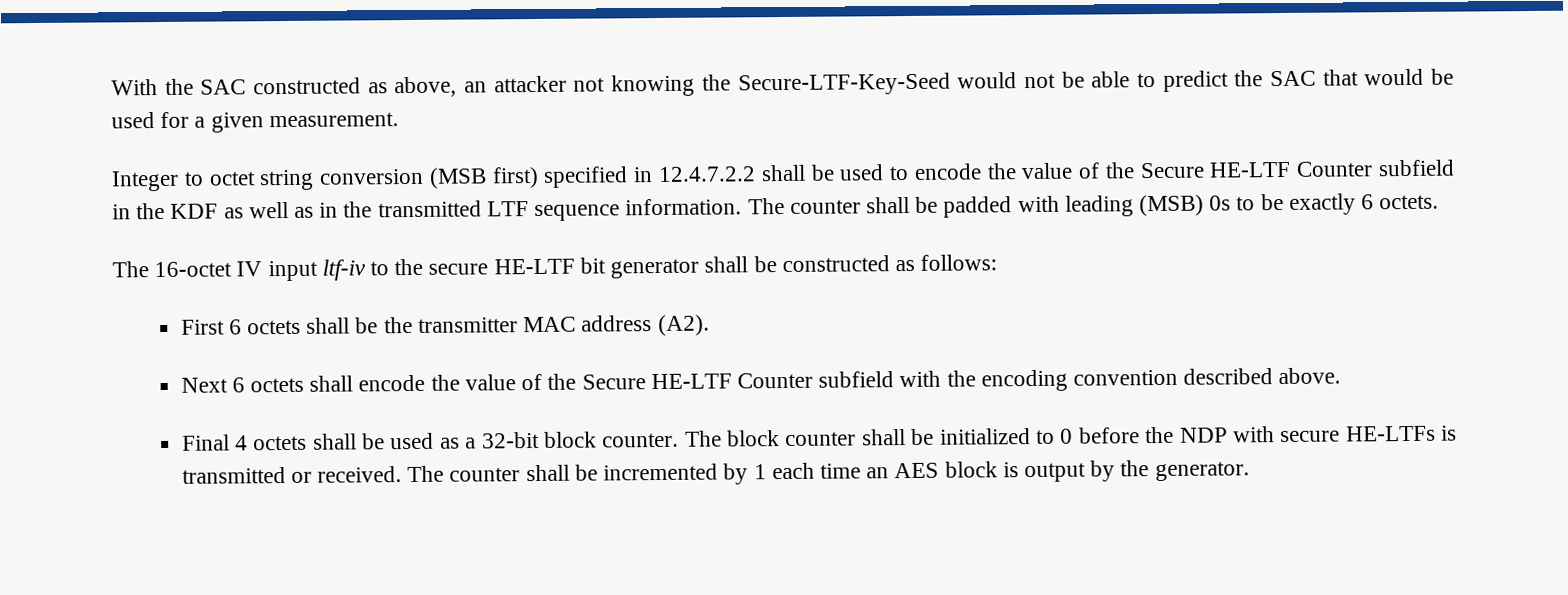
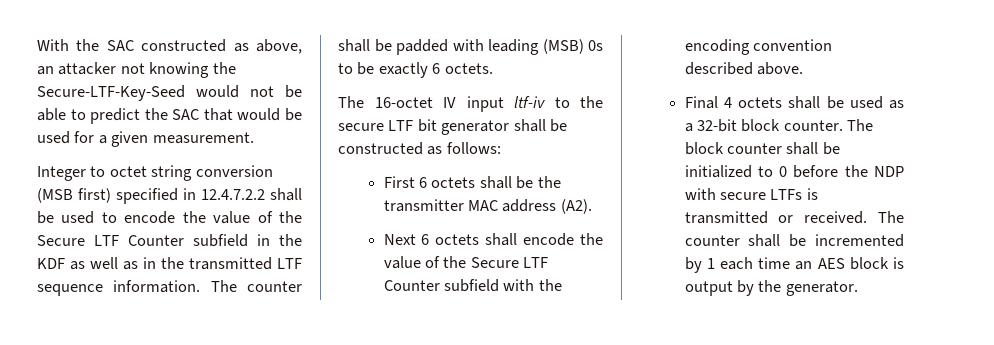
[1209,161,1292,178] HE-LTF -> [94,235,119,246] LTF
[493,258,575,275] HE-LTF -> [388,120,414,131] LTF
[650,373,732,390] HE-LTF -> [523,257,549,268] LTF
[1345,425,1436,442] HE-LTFs -> [770,189,803,200] LTFs

